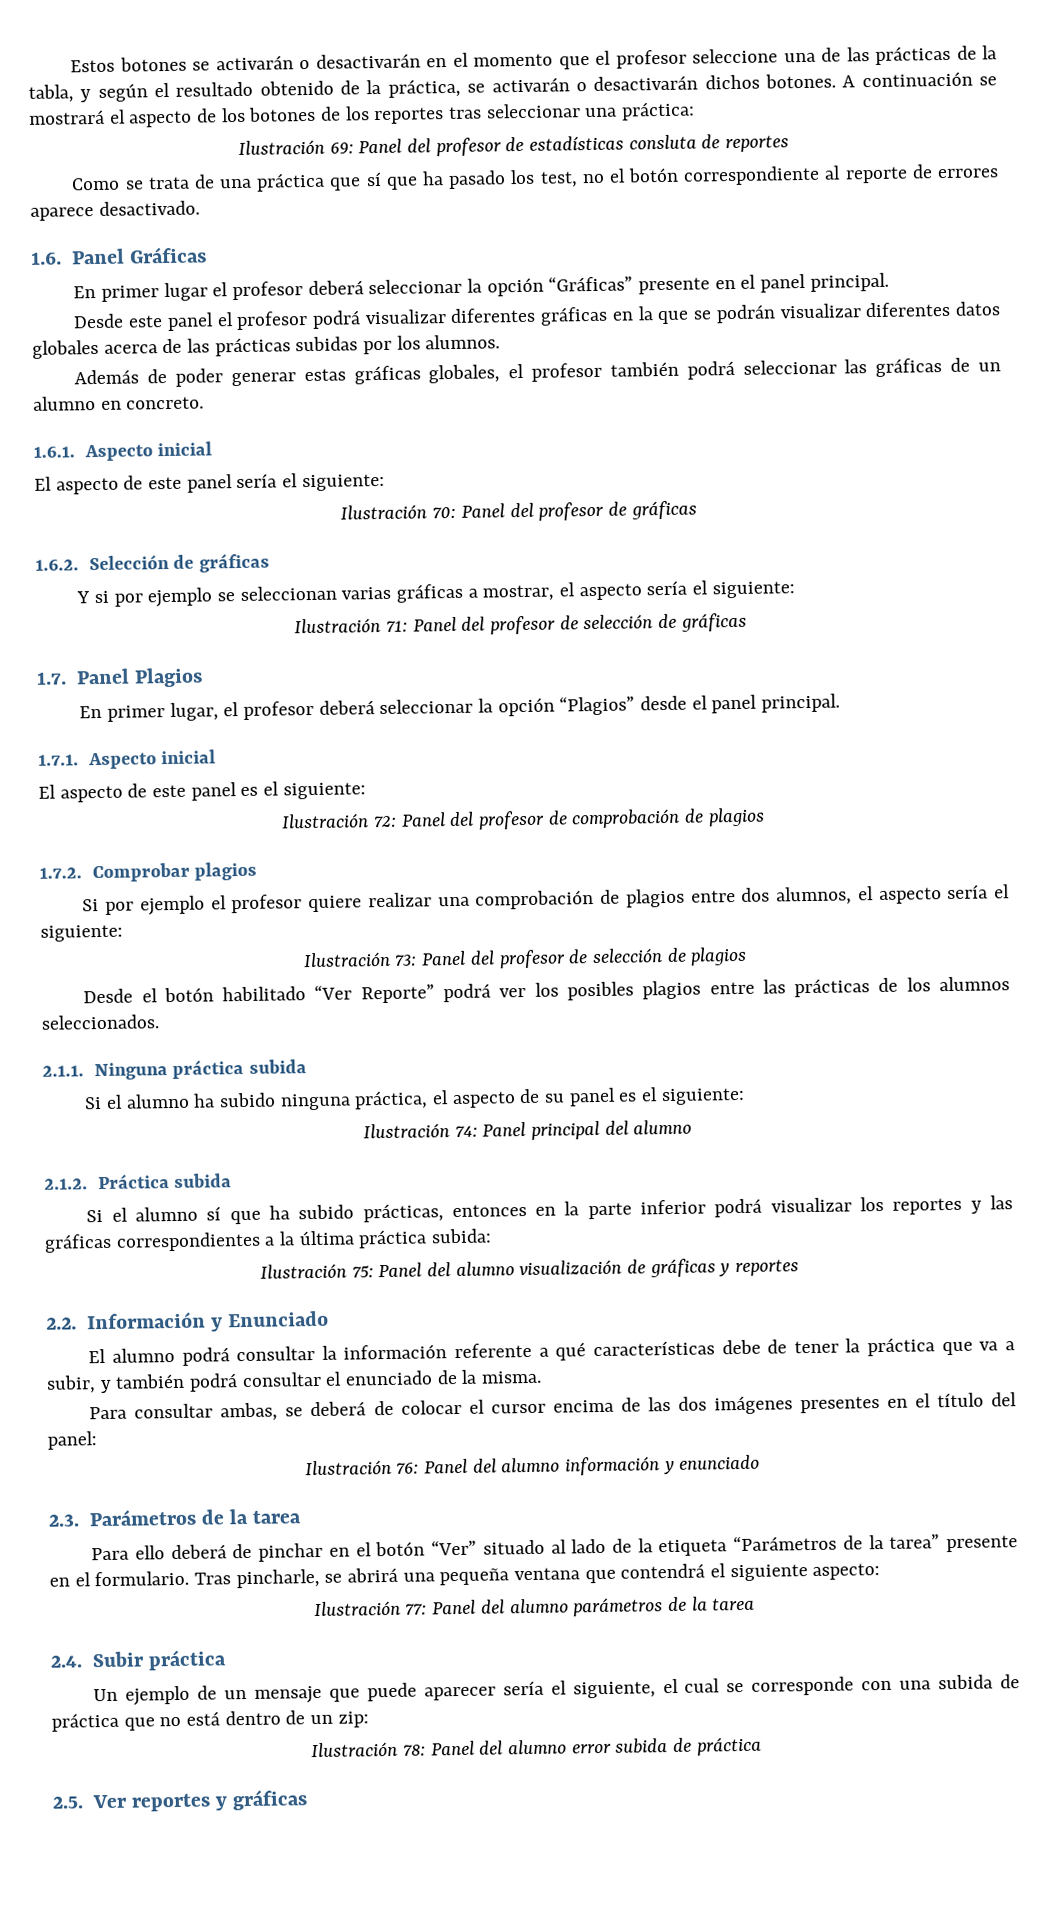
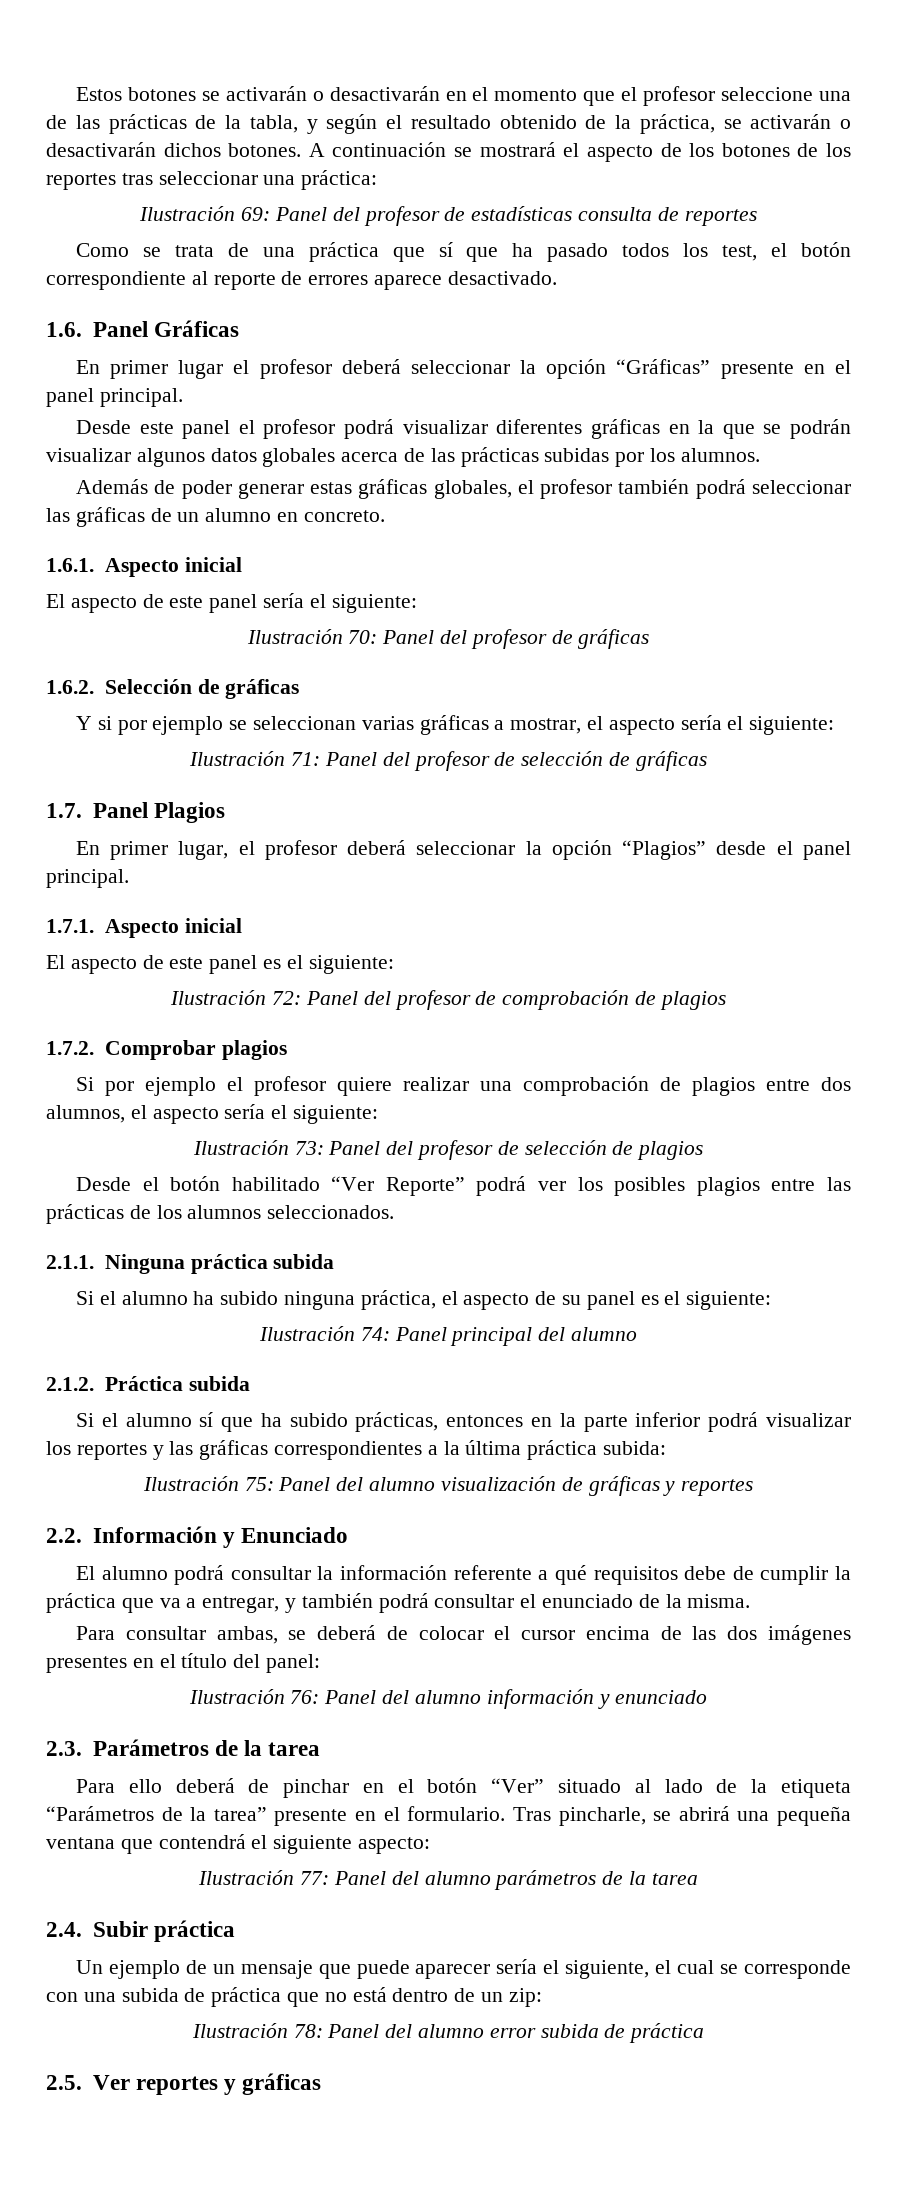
[628,134,697,150] consluta -> [578,207,653,221] consulta
(507, 179) none -> [622,243,670,257] todos
[581,173,605,184] no -> (758, 253) none
[865,301,951,318] diferentes -> [136,448,205,467] algunos
[592,1340,715,1357] características -> [593,1566,678,1585] requisitos
[793,1340,839,1354] tener -> [760,1566,829,1585] cumplir
[46,1375,96,1394] subir, -> [202,1596,280,1613] entregar,

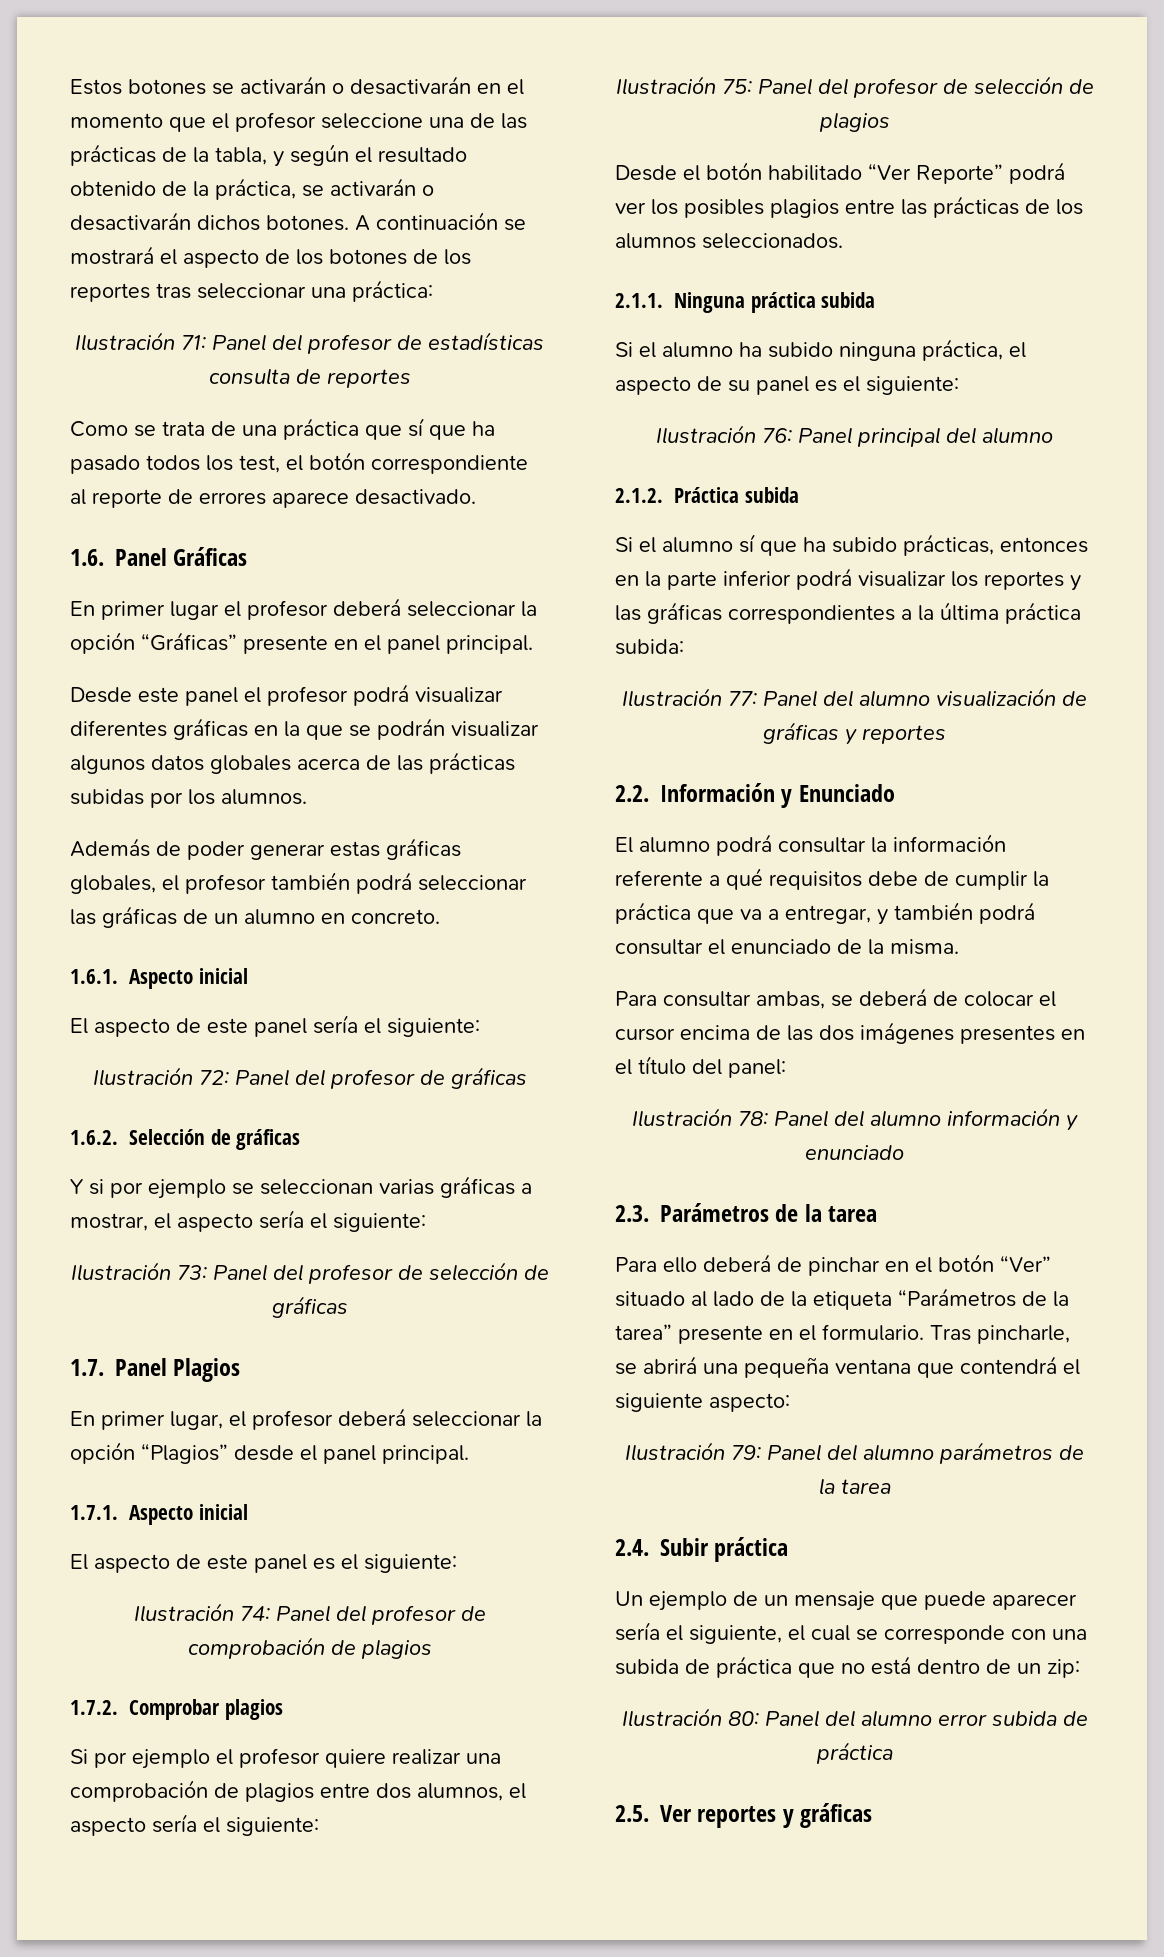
[241,207,271,221] 69: -> [181,335,206,350] 71:
[348,630,378,644] 70: -> [198,1070,229,1085] 72:
[291,752,321,766] 71: -> [176,1265,207,1280] 73:
[272,991,302,1005] 72: -> [239,1606,270,1621] 74:
[294,1141,324,1155] 73: -> [721,79,752,94] 75:
[360,1327,390,1341] 74: -> [762,428,792,443] 76:
[244,1477,274,1491] 75: -> [728,691,757,706] 77:
[290,1690,320,1704] 76: -> [738,1111,768,1126] 78:
[300,1871,330,1885] 77: -> [731,1445,761,1460] 79:
[293,2024,323,2038] 78: -> [727,1711,759,1726] 80:

